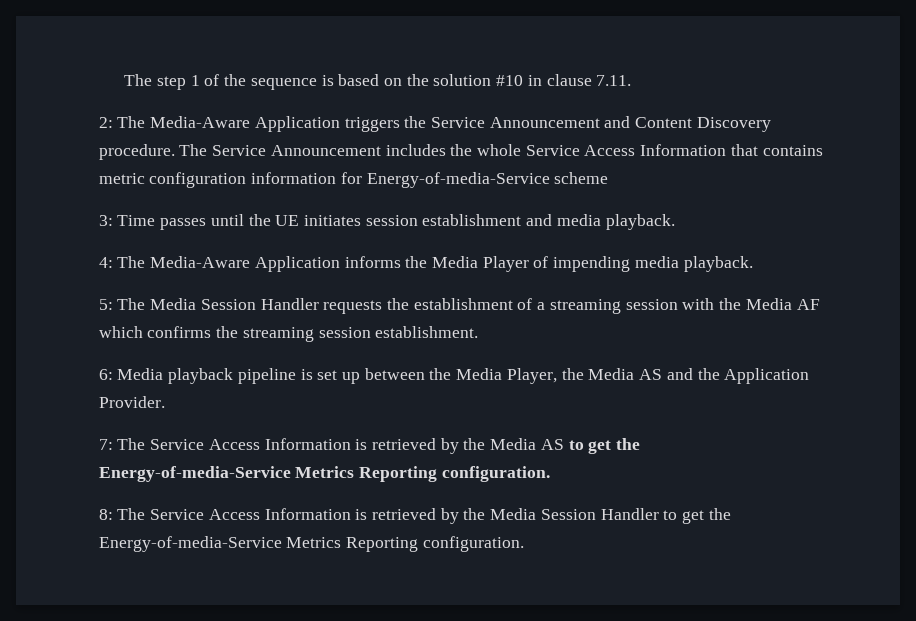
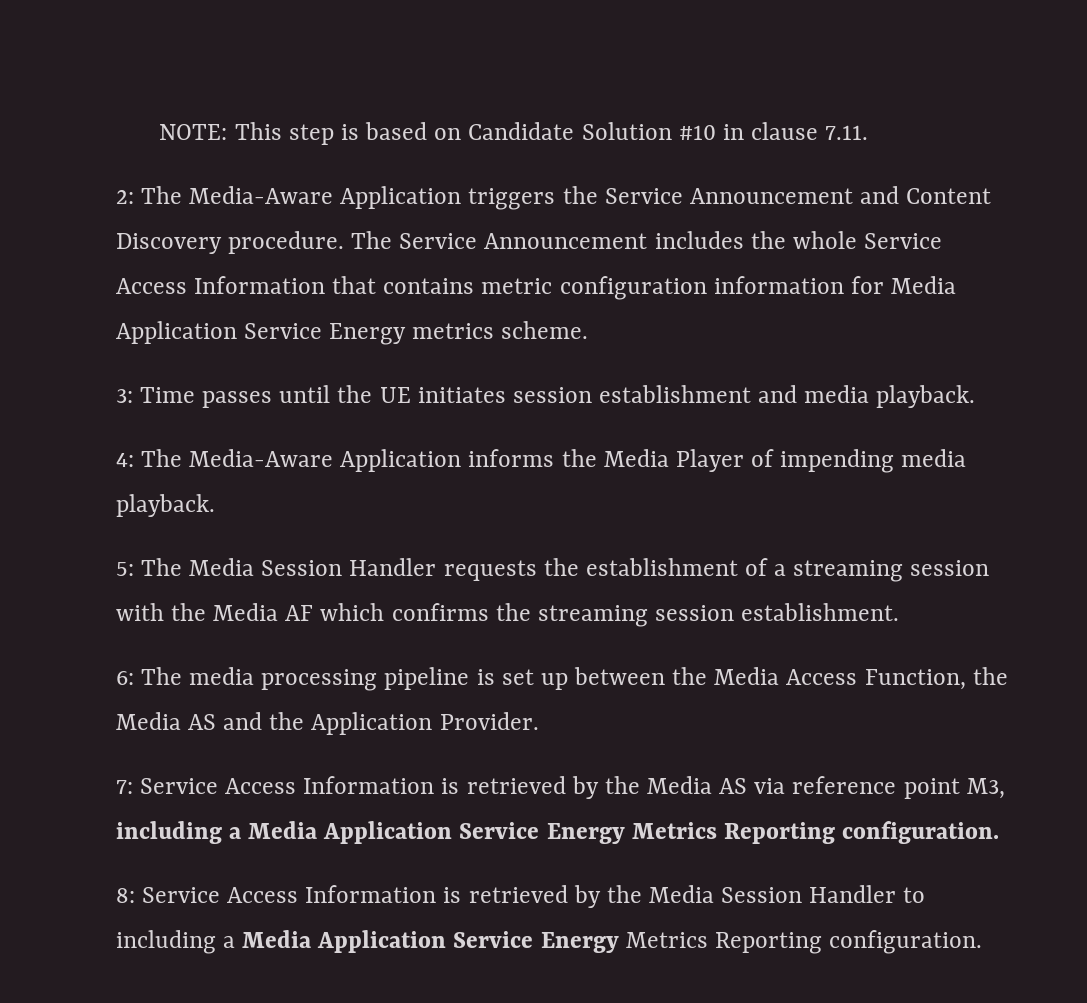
[124,74,317,90] The step 1 of the sequence -> [159,122,334,145] NOTE: This step
[406,74,492,86] the solution -> [468,122,672,140] Candidate Solution
[366,172,609,188] Energy-of-media-Service scheme -> [890,276,956,294] [115,321,589,345] Media Application Service Energy metrics scheme.
[117,368,234,384] Media playback -> [140,667,378,691] The media processing
[506,368,557,384] Player, -> [786,669,966,690] Access Function,
[117,438,146,450] The -> (133, 787) none
[568,438,641,454] [98,466,291,482] to get the Energy-of-media-Service -> [754,776,1005,799] [115,821,625,844] via reference point M3, including a Media Application Service Energy
[117,508,146,520] The -> (135, 895) none
[682,508,731,524] [98,536,282,552] get the Energy-of-media-Service -> [115,930,619,954] including a Media Application Service Energy

